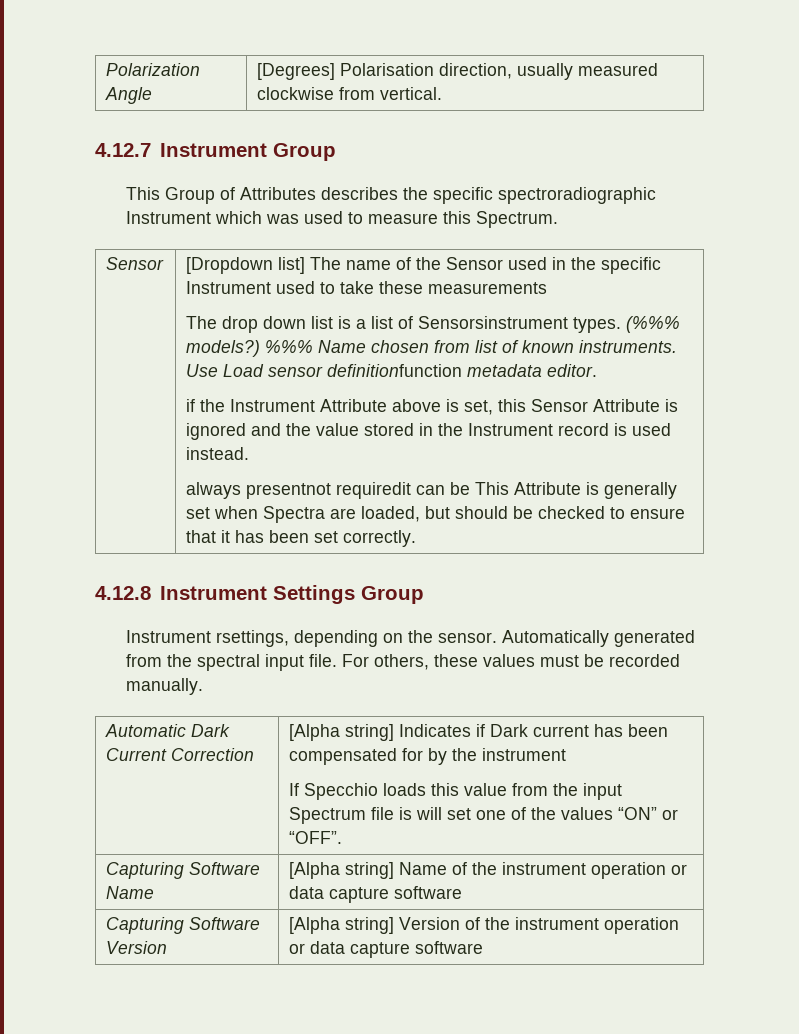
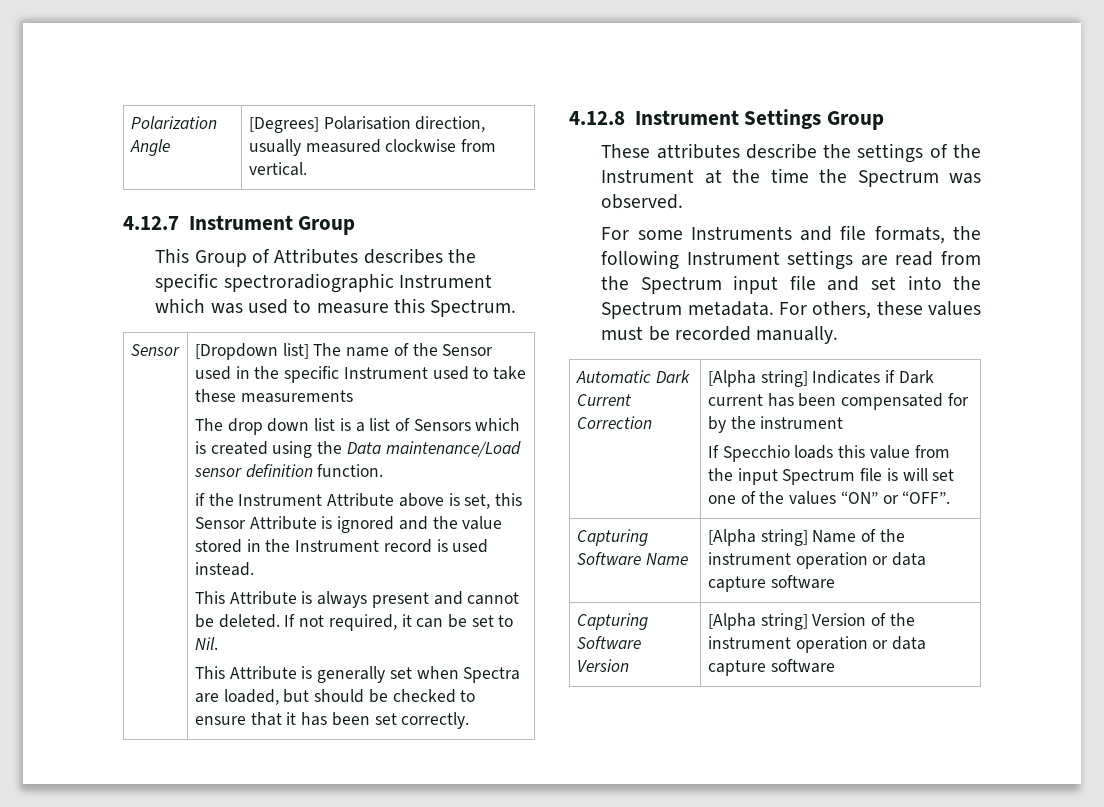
[418,316,681,333] [186,340,678,357] [186,364,598,377] Sensorsinstrument types. (%%% models?) %%% Name chosen from list of known instruments. Use Load sensor definitionfunction metadata editor. -> [413,418,521,431] [194,441,521,458] [193,464,384,478] Sensors which is created using the Data maintenance/Load sensor definition function.
[186,482,471,499] always presentnot requiredit can be -> [194,591,520,608] [194,614,514,631] [194,637,218,650] This Attribute is always present and cannot be deleted. If not required, it can be set to Nil. //
[126,630,696,647] [126,654,338,671] Instrument rsettings, depending on the sensor. Automatically generated from the spectral input file. -> [601,143,981,163] [601,168,981,187] [601,194,684,209] [601,225,981,244] [601,250,981,270] [601,275,981,294] [601,301,774,319] These attributes describe the settings of the Instrument at the time the Spectrum was observed. // For some Instruments and file formats, the following Instrument settings are read from the Spectrum input file and set into the Spectrum metadata.

